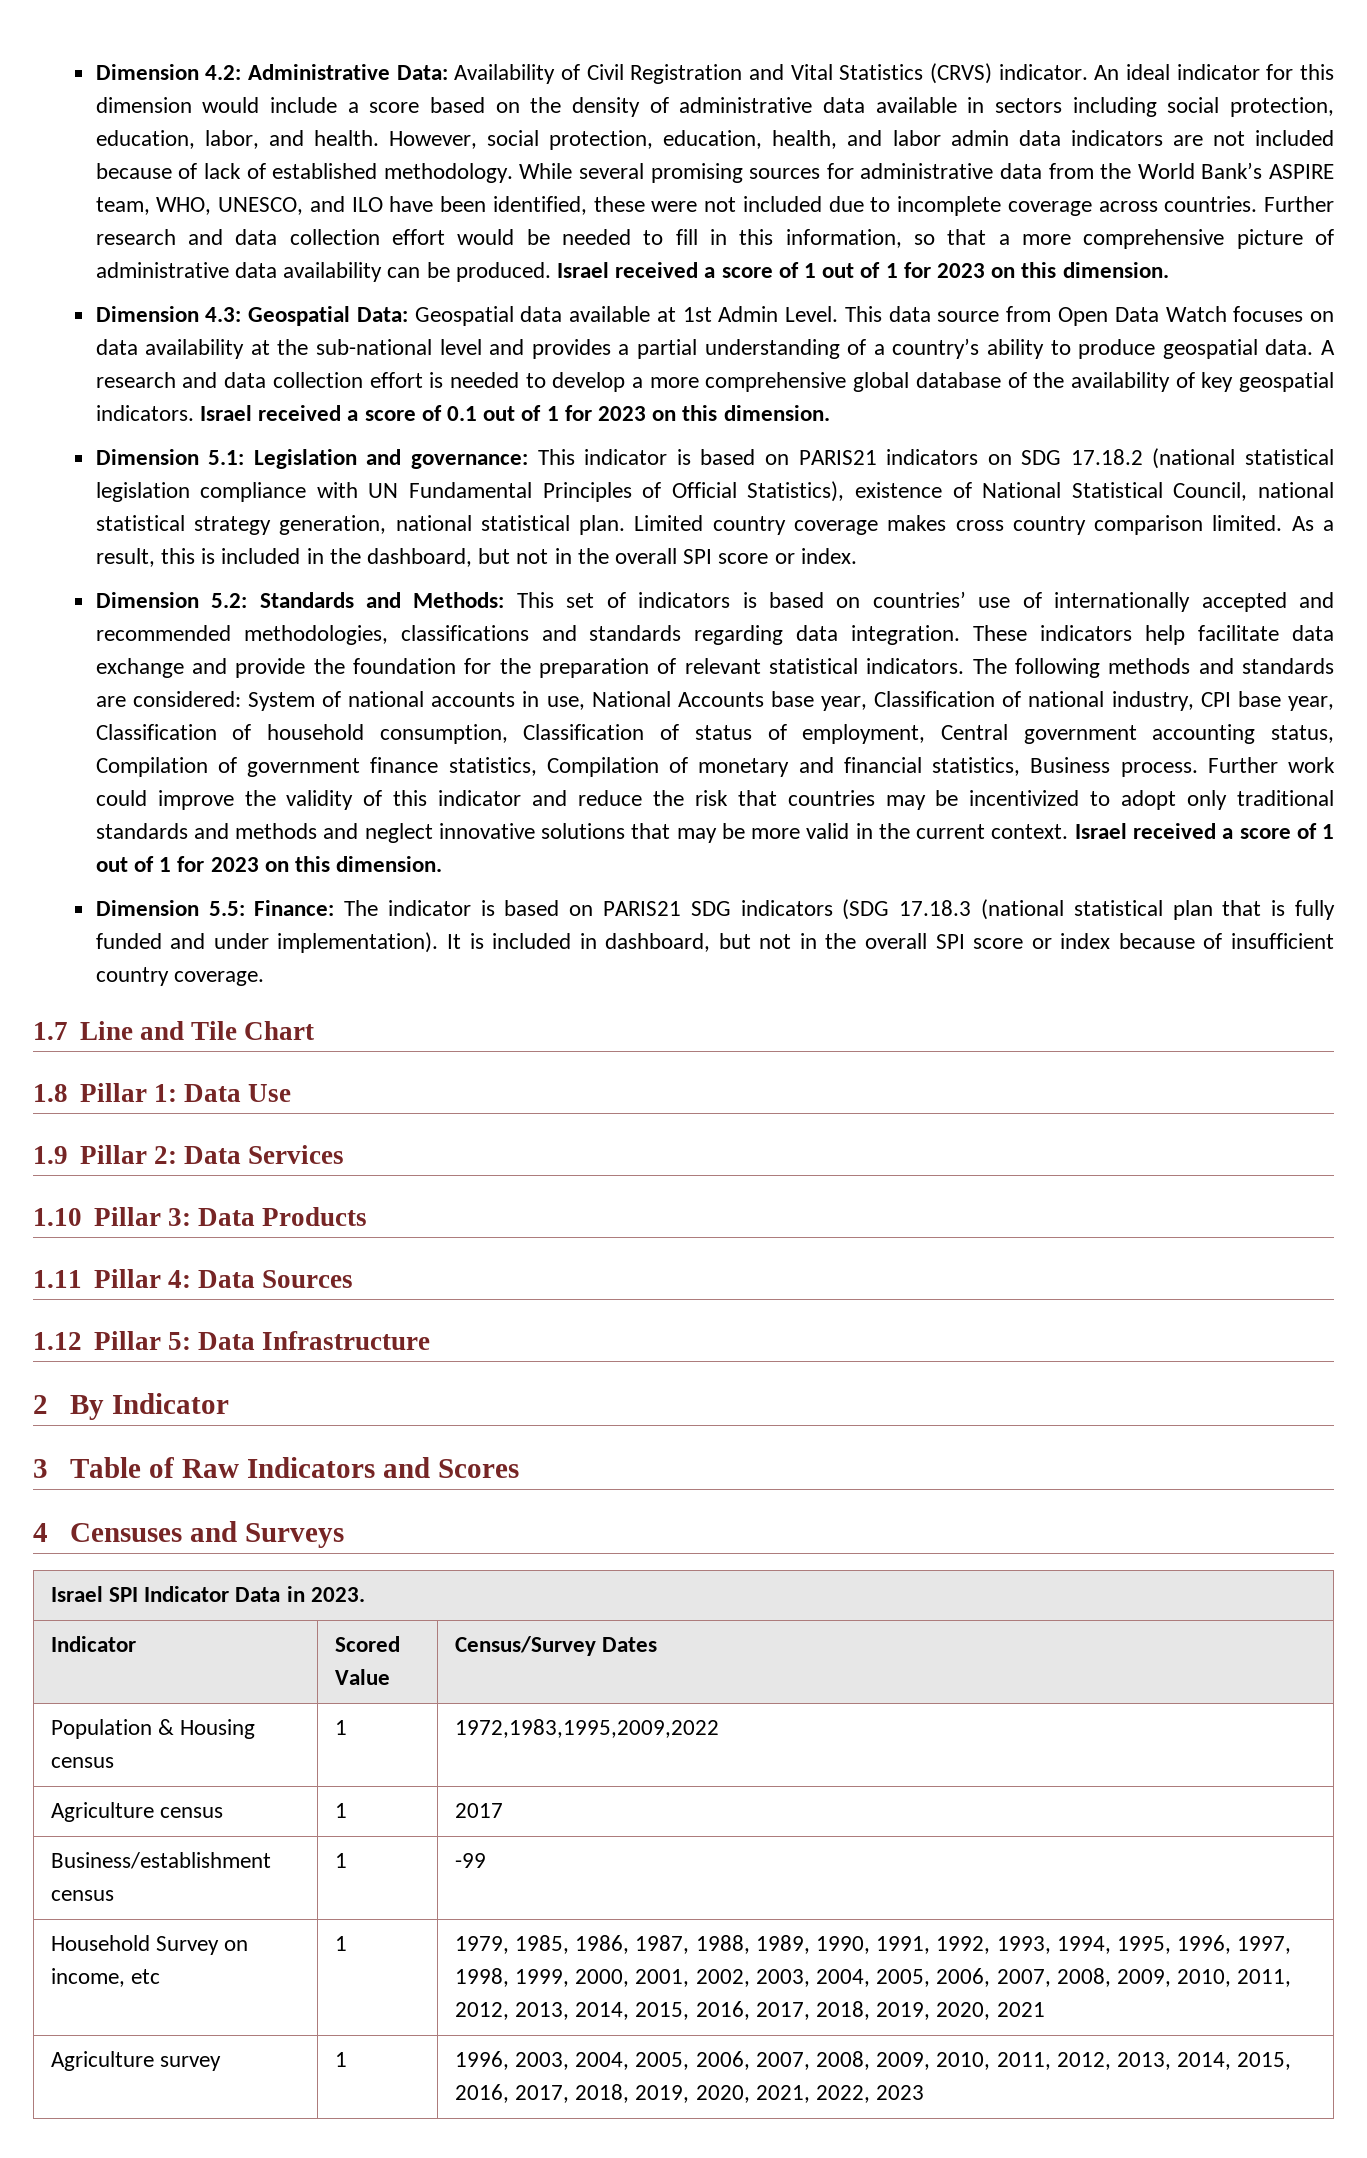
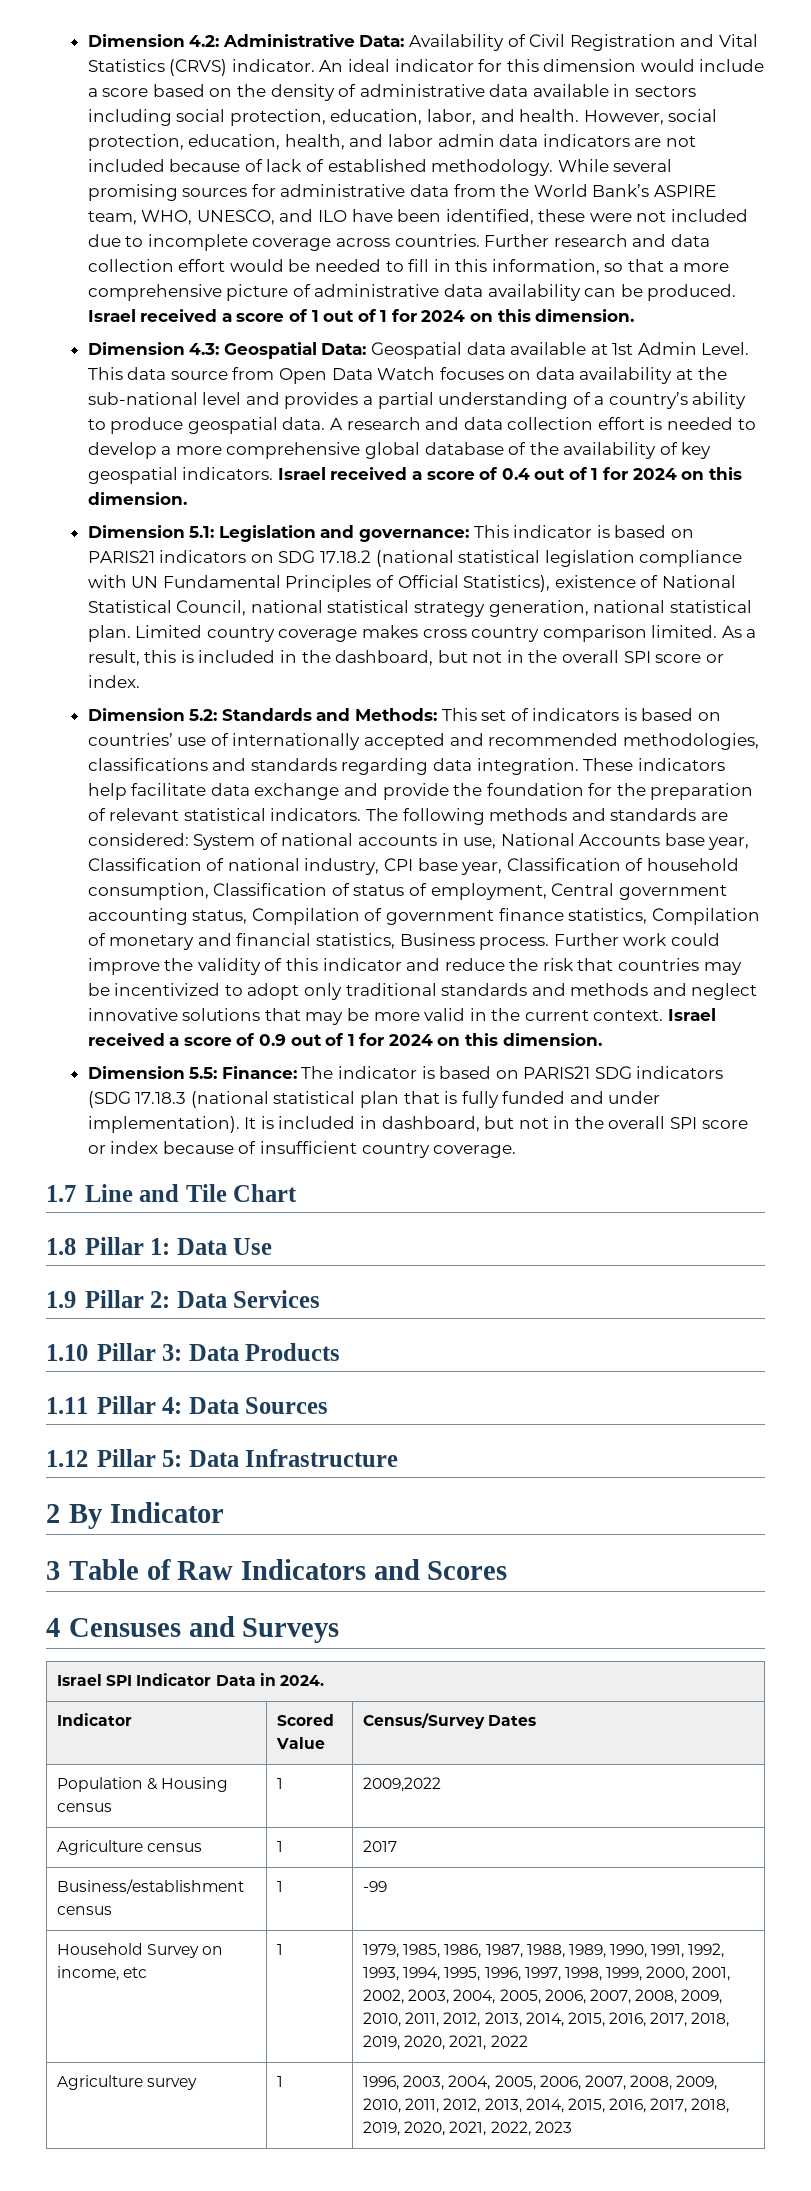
[937,263,986,278] 2023 -> [421,310,466,322] 2024
[446,405,647,421] 0.1 out of 1 for 2023 -> [501,467,677,480] 0.4 out of 1 for 2024
[1322,824,1334,839] [95,856,259,872] 1 out of 1 for 2023 -> [258,1033,433,1046] 0.9 out of 1 for 2024
[310,1587,365,1602] 2023. -> [279,1675,324,1686] 2024.
[454,1719,719,1738] 1972,1983,1995,2009,2022 -> [362,1777,441,1792] 2009,2022
[996,2002,1045,2017] 2021 -> [449,2035,528,2050] 2021, 2022

